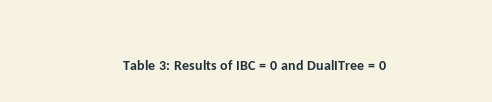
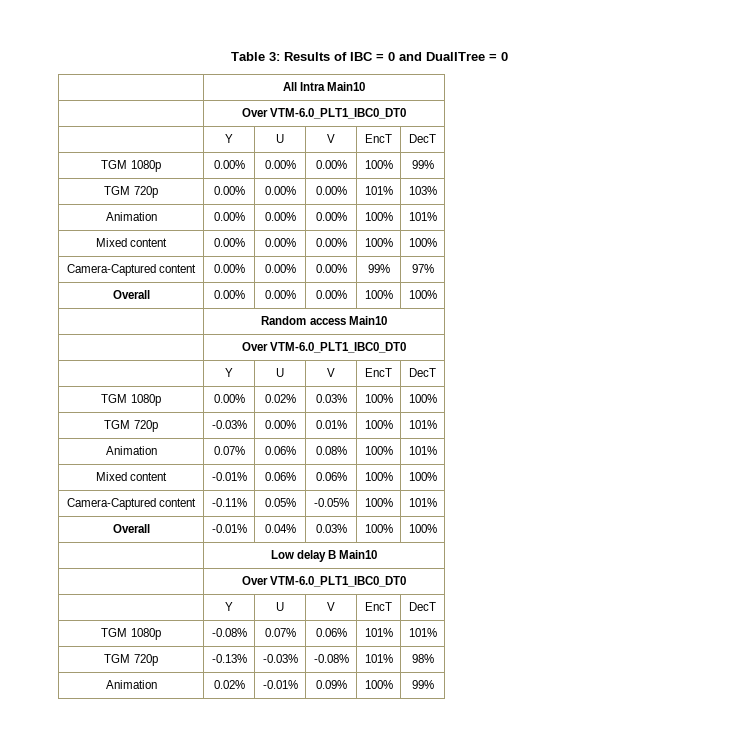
(386, 65) none -> [282,82,366,91] [241,108,407,119] [225,134,233,143] [276,134,284,143] [327,134,335,143] [365,134,392,143] [409,134,436,143] [101,160,161,172] [213,160,245,169] [264,160,296,169] [315,160,347,169] [364,160,393,169] [411,160,434,169] [104,186,158,198] [213,186,245,195] [264,186,296,195] [315,186,347,195] [364,186,393,195] [408,186,437,195] [105,212,157,221] [213,212,245,221] [264,212,296,221] [315,212,347,221] [364,212,393,221] [408,212,437,221] [95,238,168,247] [213,238,245,247] [264,238,296,247] [315,238,347,247] [364,238,393,247] [408,238,437,247] [66,264,197,276] [213,264,245,273] [264,264,296,273] [315,264,347,273] [367,264,390,273] [411,264,434,273] [112,290,150,299] [213,290,245,299] [264,290,296,299] [315,290,347,299] [364,290,393,299] [408,290,437,299] [261,316,387,325] [241,342,407,353] [225,368,233,377] [276,368,284,377] [327,368,335,377] [365,368,392,377] [409,368,436,377] [101,394,161,406] [213,394,245,403] [264,394,296,403] [315,394,347,403] [364,394,393,403] [408,394,437,403] [104,420,158,432] [211,420,247,429] [264,420,296,429] [315,420,347,429] [364,420,393,429] [408,420,437,429] [105,446,157,455] [213,446,245,455] [264,446,296,455] [315,446,347,455] [364,446,393,455] [408,446,437,455] [95,472,168,481] [211,472,247,481] [264,472,296,481] [315,472,347,481] [364,472,393,481] [408,472,437,481] [66,498,197,510] [211,498,247,507] [264,498,296,507] [313,498,349,507] [364,498,393,507] [408,498,437,507] [112,524,150,533] [211,524,247,533] [264,524,296,533] [315,524,347,533] [364,524,393,533] [408,524,437,533] [270,550,378,562] [241,576,407,587] [225,602,233,611] [276,602,284,611] [327,602,335,611] [365,602,392,611] [409,602,436,611] [101,628,161,640] [211,628,247,637] [264,628,296,637] [315,628,347,637] [364,628,393,637] [408,628,437,637] [104,654,158,666] [211,654,247,663] [262,654,298,663] [313,654,349,663] [364,654,393,663] [411,654,434,663] [105,680,157,689] [213,680,245,689] [262,680,298,689] [315,680,347,689] [364,680,393,689] [411,680,434,689] // | All Intra Main10 // | Over VTM-6.0_PLT1_IBC0_DT0 // | Y | U | V | EncT | DecT // TGM 1080p | 0.00% | 0.00% | 0.00% | 100% | 99% // TGM 720p | 0.00% | 0.00% | 0.00% | 101% | 103% // Animation | 0.00% | 0.00% | 0.00% | 100% | 101% // Mixed content | 0.00% | 0.00% | 0.00% | 100% | 100% // Camera-Captured content | 0.00% | 0.00% | 0.00% | 99% | 97% // Overall | 0.00% | 0.00% | 0.00% | 100% | 100% // | Random access Main10 // | Over VTM-6.0_PLT1_IBC0_DT0 // | Y | U | V | EncT | DecT // TGM 1080p | 0.00% | 0.02% | 0.03% | 100% | 100% // TGM 720p | -0.03% | 0.00% | 0.01% | 100% | 101% // Animation | 0.07% | 0.06% | 0.08% | 100% | 101% // Mixed content | -0.01% | 0.06% | 0.06% | 100% | 100% // Camera-Captured content | -0.11% | 0.05% | -0.05% | 100% | 101% // Overall | -0.01% | 0.04% | 0.03% | 100% | 100% // | Low delay B Main10 // | Over VTM-6.0_PLT1_IBC0_DT0 // | Y | U | V | EncT | DecT // TGM 1080p | -0.08% | 0.07% | 0.06% | 101% | 101% // TGM 720p | -0.13% | -0.03% | -0.08% | 101% | 98% // Animation | 0.02% | -0.01% | 0.09% | 100% | 99%

